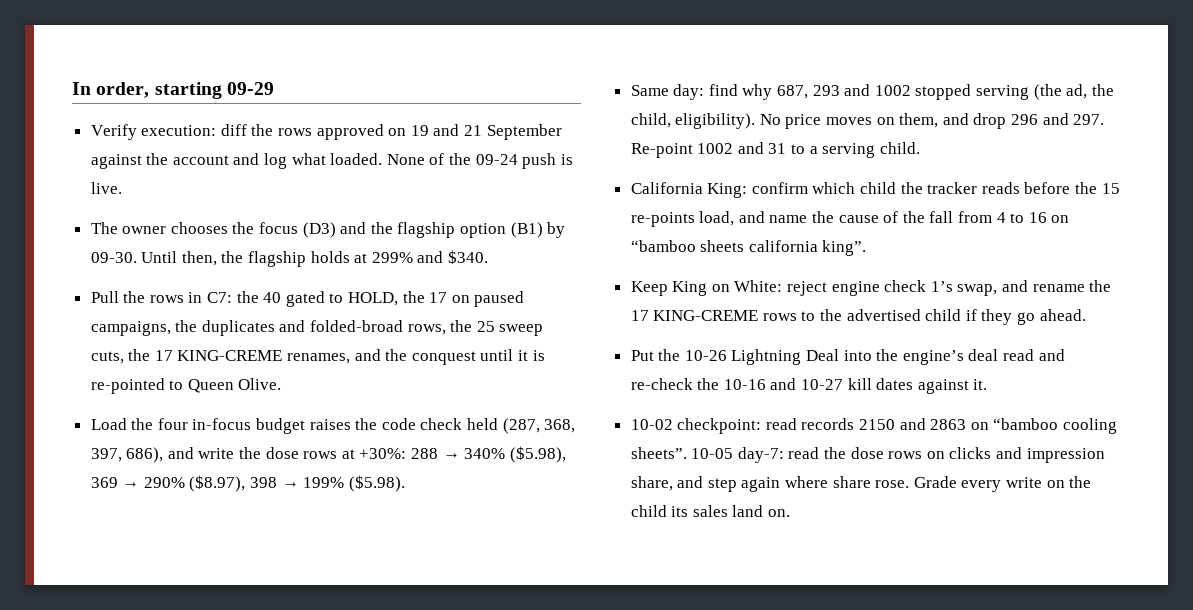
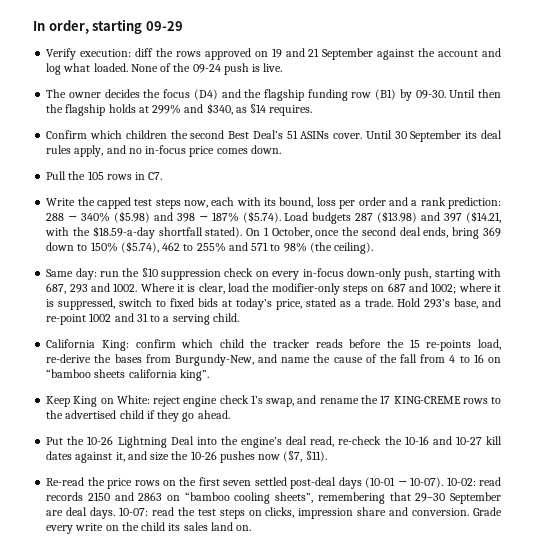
[170,222,228,234] chooses -> [104,89,140,98] decides
[302,222,336,238] (D3) -> [193,89,218,100] (D4)
[460,223,507,238] option -> [307,89,372,101] funding row
[181,251,217,266] then, -> [478,89,502,98] then
[448,250,489,264] $340. -> [206,103,313,116] [46,130,502,142] [46,145,281,157] $340, as §14 requires. // Confirm which children the second Best Deal’s 51 ASINs cover. Until 30 September its deal rules apply, and no in-focus price comes down.
(146, 297) none -> [87,171,104,180] 105
[207,291,525,307] [90,320,544,336] [90,349,545,365] [90,378,282,394] [90,418,576,434] [90,446,566,463] [90,475,405,492] [630,84,1114,100] [630,113,1105,129] [630,143,693,158] C7: the 40 gated to HOLD, the 17 on paused campaigns, the duplicates and folded-broad rows, the 25 sweep cuts, the 17 KING-CREME renames, and the conquest until it is re-pointed to Queen Olive. // Load the four in-focus budget raises the code check held (287, 368, 397, 686), and write the dose rows at +30%: 288 → 340% ($5.98), 369 → 290% ($8.97), 398 → 199% ($5.98). // Same day: find why 687, 293 and 1002 stopped serving (the ad, the child, eligibility). No price moves on them, and drop 296 and 297. Re-point -> [148,172,163,180] [46,197,502,209] [46,211,501,224] [45,226,501,239] [46,241,374,254] [46,268,502,280] [46,283,501,295] [46,298,502,310] [46,314,87,325] C7. // Write the capped test steps now, each with its bound, loss per order and a rank prediction: 288 → 340% ($5.98) and 398 → 187% ($5.74). Load budgets 287 ($13.98) and 397 ($14.21, with the $18.59-a-day shortfall stated). On 1 October, once the second deal ends, bring 369 down to 150% ($5.74), 462 to 255% and 571 to 98% (the ceiling). // Same day: run the §10 suppression check on every in-focus down-only push, starting with 687, 293 and 1002. Where it is clear, load the modifier-only steps on 687 and 1002; where it is suppressed, switch to fixed bids at today’s price, stated as a trade. Hold 293’s base, and re-point
(735, 218) none -> [46,354,254,366] re-derive the bases from Burgundy-New,
[1003,349,1065,361] read and -> [310,436,335,447] read,
[973,379,988,390] [630,418,762,434] it. // 10-02 checkpoint: -> [115,451,327,463] [46,477,476,489] it, and size the 10-26 pushes now (§7, §11). // Re-read the price rows on the first seven settled post-deal days (10-01 → 10-07). 10-02:
[630,447,1105,463] [630,476,910,492] sheets”. 10-05 day-7: read the dose rows on clicks and impression share, and step again where share rose. -> [275,492,501,504] [46,507,470,519] sheets”, remembering that 29–30 September are deal days. 10-07: read the test steps on clicks, impression share and conversion.

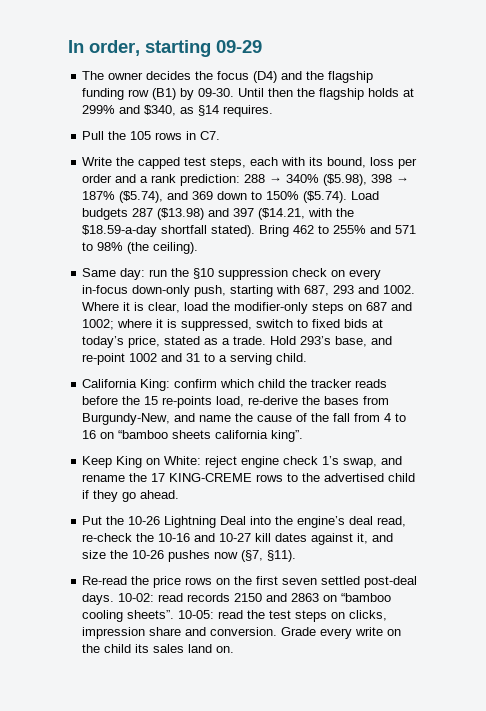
[46,48,501,60] [46,63,283,75] // Verify execution: diff the rows approved on 19 and 21 September against the account and log what loaded. None of the 09-24 push is live. -> (262, 46) none
[46,130,502,142] [46,145,281,157] // Confirm which children the second Best Deal’s 51 ASINs cover. Until 30 September its deal rules apply, and no in-focus price comes down. -> (274, 111) none
[155,199,209,209] steps now, -> [210,157,247,169] steps,
[113,211,173,223] ($5.98) and -> [323,174,368,186] ($5.98),
(239, 217) none -> [119,191,300,203] ($5.74), and 369 down to 150%
[246,227,501,239] [46,241,159,253] On 1 October, once the second deal ends, bring 369 down to 150% ($5.74), -> [259,225,290,237] Bring
[338,477,444,489] days (10-01 → 10-07). -> [82,593,115,605] days.
[275,492,501,504] [46,507,148,519] sheets”, remembering that 29–30 September are deal days. 10-07: -> [127,610,215,619] sheets”. 10-05:

